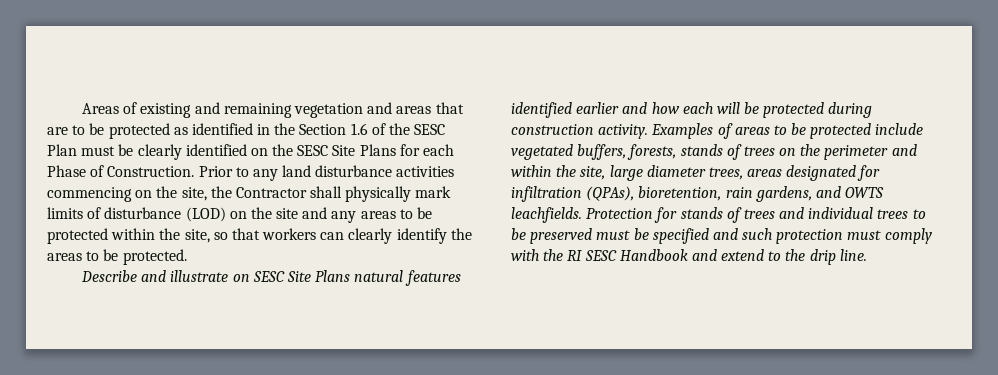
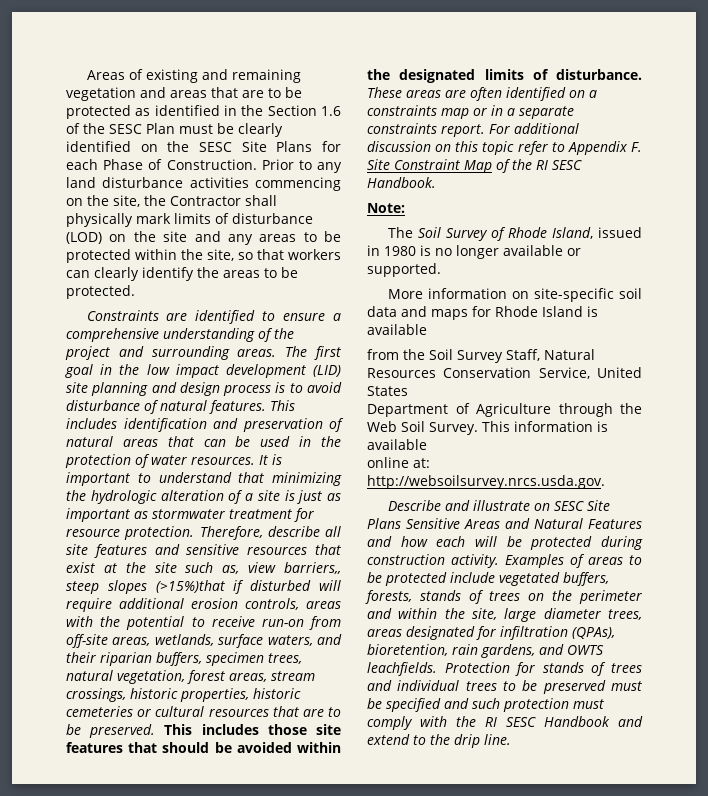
(187, 257) none -> [86,310,341,324] [66,328,294,342] [65,346,341,360] [65,364,341,378] [66,382,342,396] [66,400,295,414] [66,418,344,432] [66,436,341,447] [65,454,282,468] [66,472,342,486] [66,490,341,504] [66,508,314,522] [66,526,341,540] [66,544,341,558] [66,562,341,574] [66,580,341,594] [66,598,341,612] [66,616,341,630] [66,634,342,648] [66,652,302,666] [66,670,315,684] [66,688,301,702] [66,706,341,717] [66,724,341,738] [66,742,341,753] [367,69,642,83] [367,87,597,101] [367,105,574,119] [367,123,579,137] [367,141,642,155] [367,159,582,173] [367,177,436,188] [367,203,405,213] [387,227,642,241] [367,245,581,259] [367,263,441,277] [387,288,642,302] [367,306,598,320] [367,324,427,335] [367,349,595,363] [367,367,642,379] [367,386,408,396] [367,403,642,417] [367,421,608,435] [367,439,427,450] [367,457,430,468] [367,475,605,489] // Constraints are identified to ensure a comprehensive understanding of the project and surrounding areas. The first goal in the low impact development (LID) site planning and design process is to avoid disturbance of natural features. This includes identification and preservation of natural areas that can be used in the protection of water resources. It is important to understand that minimizing the hydrologic alteration of a site is just as important as stormwater treatment for resource protection. Therefore, describe all site features and sensitive resources that exist at the site such as, view barriers,, steep slopes (>15%)that if disturbed will require additional erosion controls, areas with the potential to receive run-on from off-site areas, wetlands, surface waters, and their riparian buffers, specimen trees, natural vegetation, forest areas, stream crossings, historic properties, historic cemeteries or cultural resources that are to be preserved. This includes those site features that should be avoided within the designated limits of disturbance. These areas are often identified on a constraints map or in a separate constraints report. For additional discussion on this topic refer to Appendix F. Site Constraint Map of the RI SESC Handbook. // Note: // The Soil Survey of Rhode Island, issued in 1980 is no longer available or supported. // More information on site-specific soil data and maps for Rhode Island is available // from the Soil Survey Staff, Natural Resources Conservation Service, United States // Department of Agriculture through the Web Soil Survey. This information is available // online at: http://websoilsurvey.nrcs.usda.gov.
[354,270,461,286] [511,102,620,118] natural features identified earlier -> [406,518,642,529] Sensitive Areas and Natural Features

